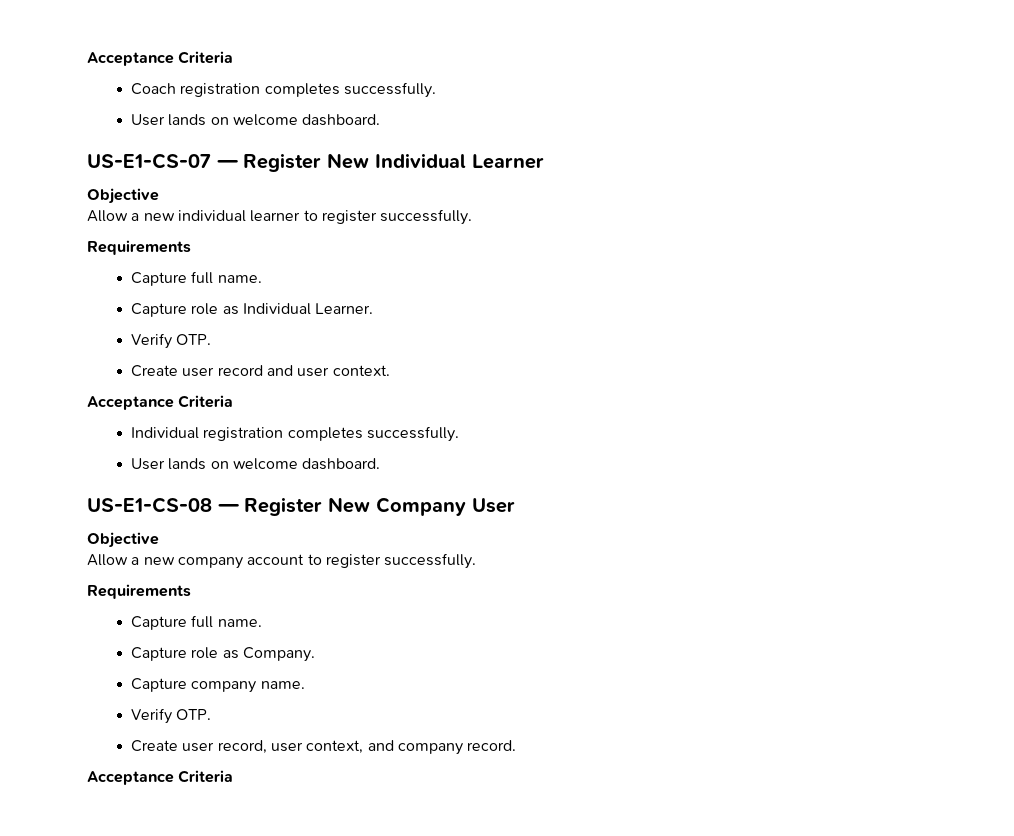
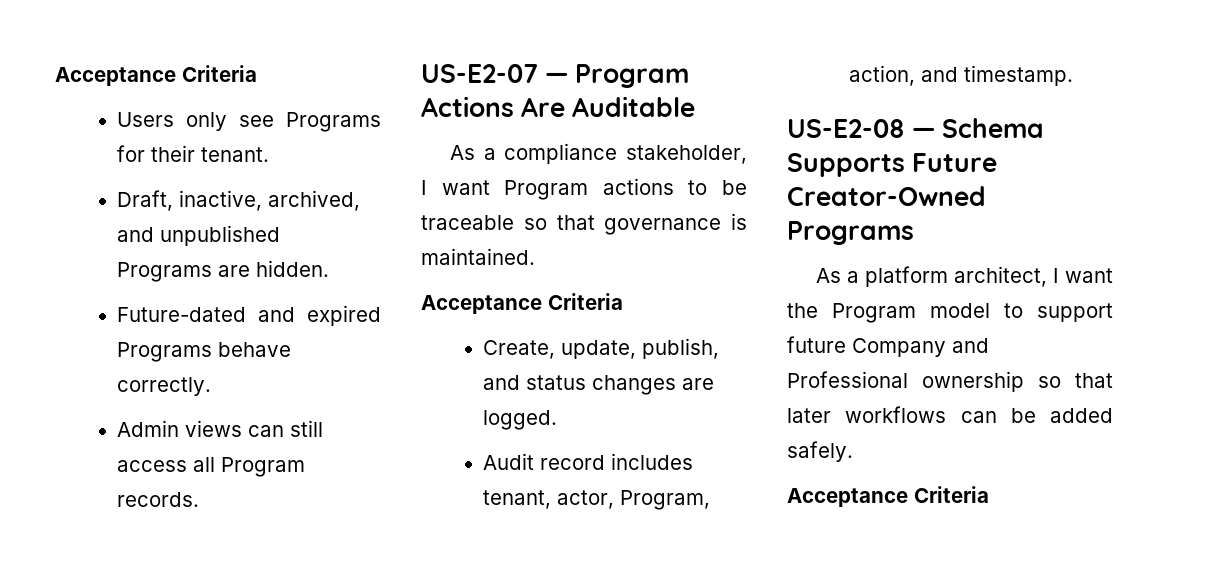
[87,51,234,66] [130,82,436,98] [130,114,381,126] [87,153,544,172] [87,188,159,204] [87,209,473,225] [87,240,191,255] [130,271,262,286] [130,303,374,317] [130,333,212,349] [130,365,390,377] [87,395,234,410] [130,426,459,442] [130,458,381,470] [87,497,515,516] [87,532,159,548] [87,553,477,569] [87,584,191,599] [130,615,262,630] [130,647,315,662] [130,678,305,693] [130,708,212,724] [130,740,517,755] Acceptance Criteria // Coach registration completes successfully. // User lands on welcome dashboard. // US-E1-CS-07 — Register New Individual Learner // Objective // Allow a new individual learner to register successfully. // Requirements // Capture full name. // Capture role as Individual Learner. // Verify OTP. // Create user record and user context. // Acceptance Criteria // Individual registration completes successfully. // User lands on welcome dashboard. // US-E1-CS-08 — Register New Company User // Objective // Allow a new company account to register successfully. // Requirements // Capture full name. // Capture role as Company. // Capture company name. // Verify OTP. // Create user record, user context, and company record. -> [55,65,257,86] [117,112,381,132] [117,145,270,162] [117,190,361,211] [117,225,281,246] [117,260,330,282] [117,305,381,326] [117,342,292,362] [117,377,212,396] [117,420,324,437] [117,457,306,477] [117,492,200,507] [421,64,690,88] [421,96,696,117] [449,143,747,164] [421,178,747,200] [421,213,747,235] [421,248,535,265] [421,293,623,314] [483,338,720,359] [483,375,715,395] [483,410,558,430] [483,453,694,470] [483,490,711,510] [849,65,1074,86] [787,118,1045,138] [787,153,998,177] [787,186,986,206] [787,221,914,245] [815,266,1113,287] [787,303,1113,323] [787,336,989,357] [787,371,1113,392] [787,406,1113,423] [787,441,853,462] Acceptance Criteria // Users only see Programs for their tenant. // Draft, inactive, archived, and unpublished Programs are hidden. // Future-dated and expired Programs behave correctly. // Admin views can still access all Program records. // US-E2-07 — Program Actions Are Auditable // As a compliance stakeholder, I want Program actions to be traceable so that governance is maintained. // Acceptance Criteria // Create, update, publish, and status changes are logged. // Audit record includes tenant, actor, Program, action, and timestamp. // US-E2-08 — Schema Supports Future Creator-Owned Programs // As a platform architect, I want the Program model to support future Company and Professional ownership so that later workflows can be added safely.

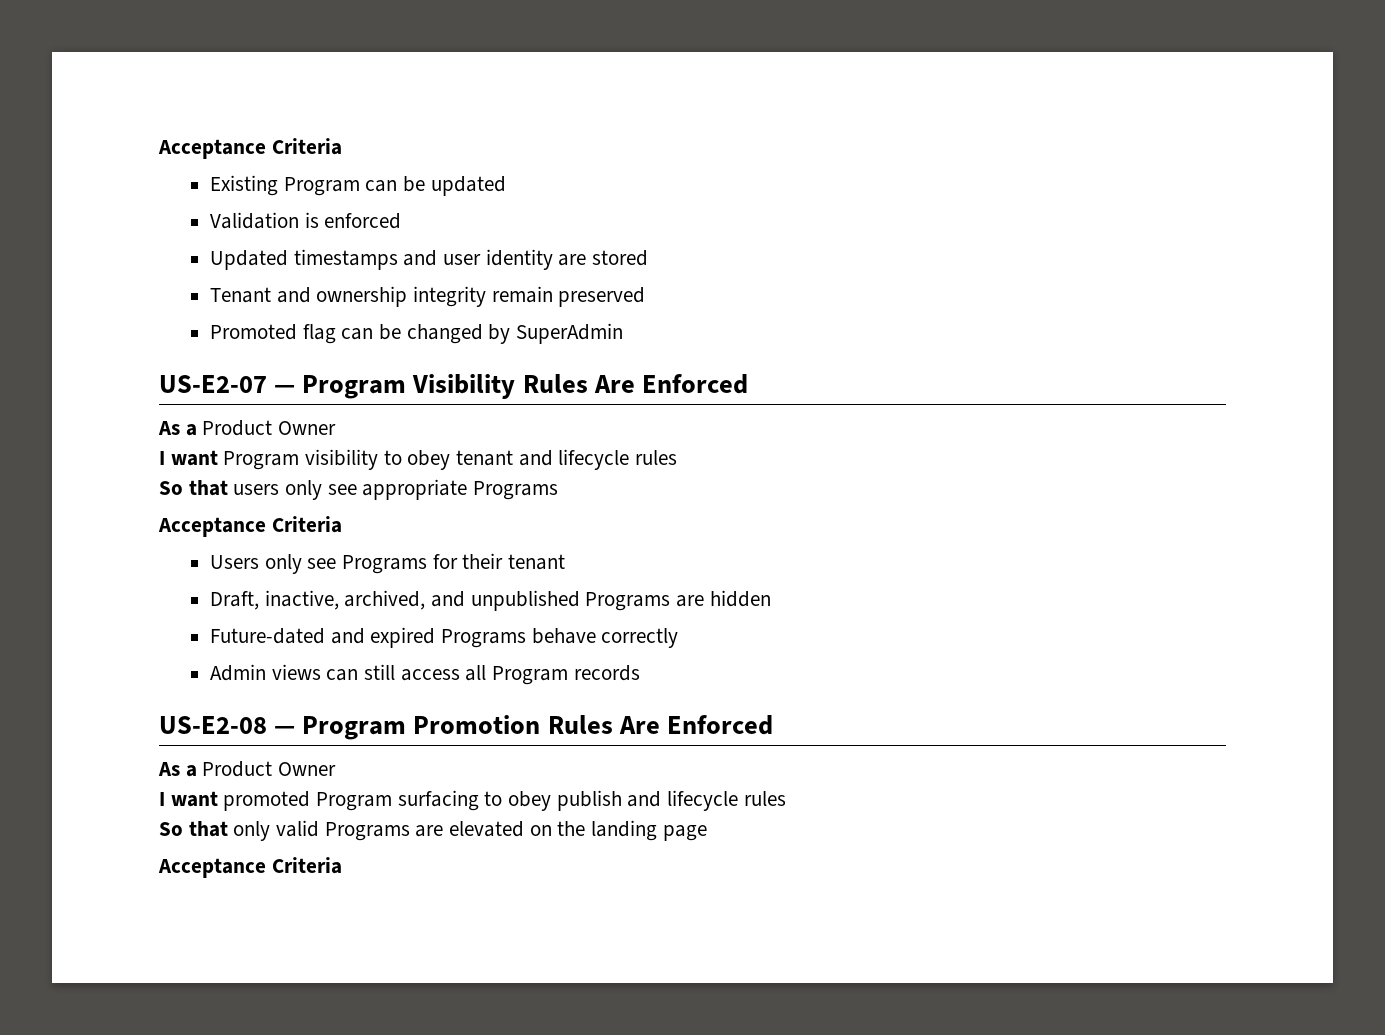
[55,65,257,86] Acceptance Criteria -> [158,138,342,159] [209,175,506,196] [209,212,402,229] [209,249,648,270] [209,286,646,307] [209,323,623,344] [159,374,748,399] [158,420,337,436] [159,449,678,470] [159,479,559,500] [158,516,342,537] Acceptance Criteria // Existing Program can be updated // Validation is enforced // Updated timestamps and user identity are stored // Tenant and ownership integrity remain preserved // Promoted flag can be changed by SuperAdmin // US-E2-07 — Program Visibility Rules Are Enforced // As a Product Owner // I want Program visibility to obey tenant and lifecycle rules // So that users only see appropriate Programs // Acceptance Criteria
[201,147,270,162] tenant. -> [507,554,565,570] tenant
[256,260,330,277] hidden. -> [709,590,771,607] hidden
[117,377,212,396] correctly. -> [601,628,679,648] correctly
[117,492,200,507] [421,64,690,88] [421,96,696,117] [449,143,747,164] [421,178,747,200] [421,213,747,235] [421,248,535,265] [421,293,623,314] [483,338,720,359] [483,375,715,395] [483,410,558,430] [483,453,694,470] [483,490,711,510] [849,65,1074,86] [787,118,1045,138] [787,153,998,177] [787,186,986,206] [787,221,914,245] [815,266,1113,287] [787,303,1113,323] [787,336,989,357] [787,371,1113,392] [787,406,1113,423] [787,441,853,462] records. // US-E2-07 — Program Actions Are Auditable // As a compliance stakeholder, I want Program actions to be traceable so that governance is maintained. // Acceptance Criteria // Create, update, publish, and status changes are logged. // Audit record includes tenant, actor, Program, action, and timestamp. // US-E2-08 — Schema Supports Future Creator-Owned Programs // As a platform architect, I want the Program model to support future Company and Professional ownership so that later workflows can be added safely. -> [573,665,640,681] [159,715,773,740] [158,761,337,777] [159,790,786,811] [159,820,707,841] records // US-E2-08 — Program Promotion Rules Are Enforced // As a Product Owner // I want promoted Program surfacing to obey publish and lifecycle rules // So that only valid Programs are elevated on the landing page

